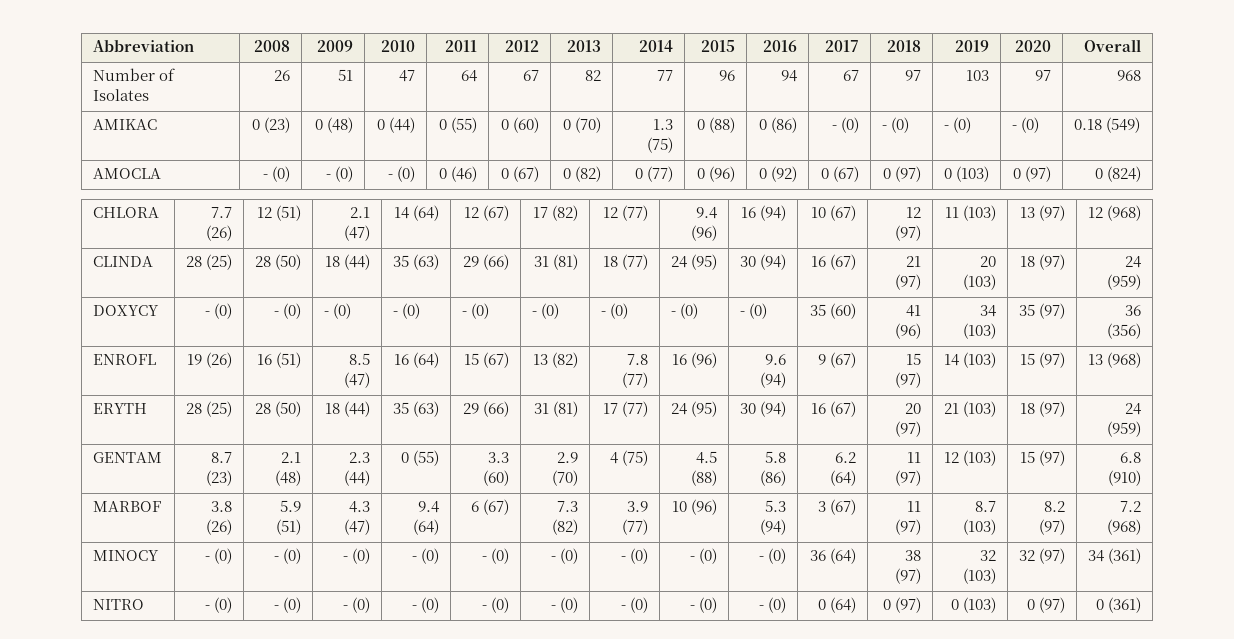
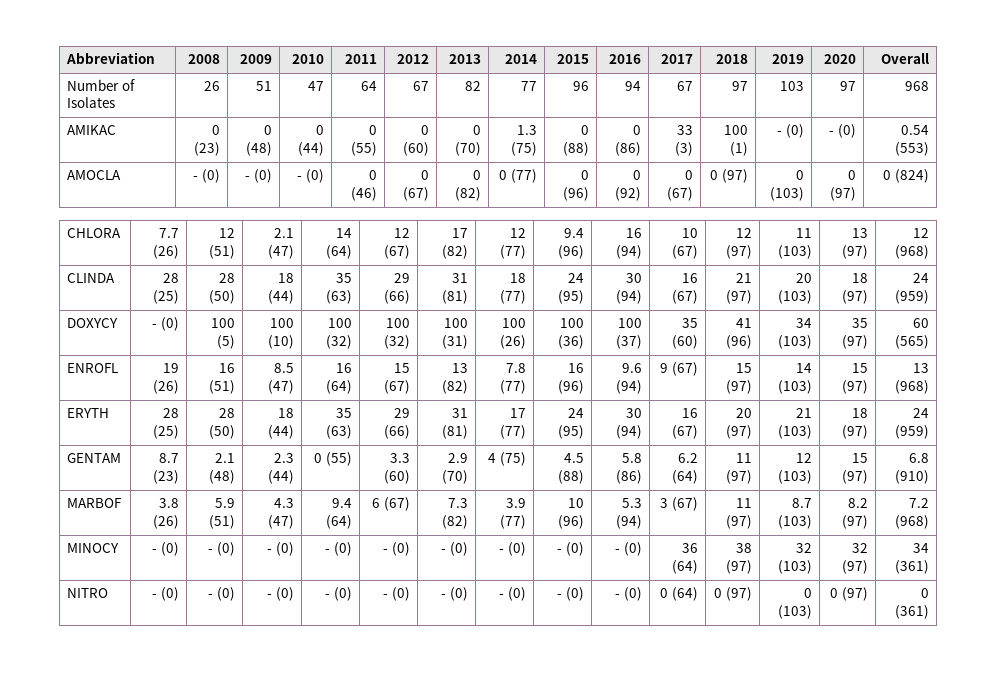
[832,117,860,133] [881,117,909,133] [943,117,971,133] [1011,117,1039,133] [1073,117,1140,133] - (0) | - (0) | - (0) | - (0) | 0.18 (549) -> [676,125,693,135] [674,142,693,156] [723,125,748,135] [729,142,748,156] [776,124,804,138] [828,124,856,138] [900,125,929,135] [894,142,929,156] 33 (3) | 100 (1) | - (0) | - (0) | 0.54 (553)
[274,303,302,319] [323,303,351,319] [392,303,420,319] [461,303,489,319] [531,303,559,319] [600,303,628,319] [670,303,698,319] [739,303,767,319] - (0) | - (0) | - (0) | - (0) | - (0) | - (0) | - (0) | - (0) -> [210,318,235,328] [216,335,235,349] [269,318,294,328] [267,335,294,349] [327,318,352,328] [325,335,352,349] [385,318,410,328] [383,335,410,349] [443,318,468,328] [441,335,468,349] [501,318,526,328] [499,335,526,349] [559,318,584,328] [557,335,584,349] [617,318,642,328] [615,335,642,349] 100 (5) | 100 (10) | 100 (32) | 100 (32) | 100 (31) | 100 (26) | 100 (36) | 100 (37)
[1125,305,1142,316] [1107,323,1142,339] 36 (356) -> [912,318,929,328] [894,335,929,349] 60 (565)

